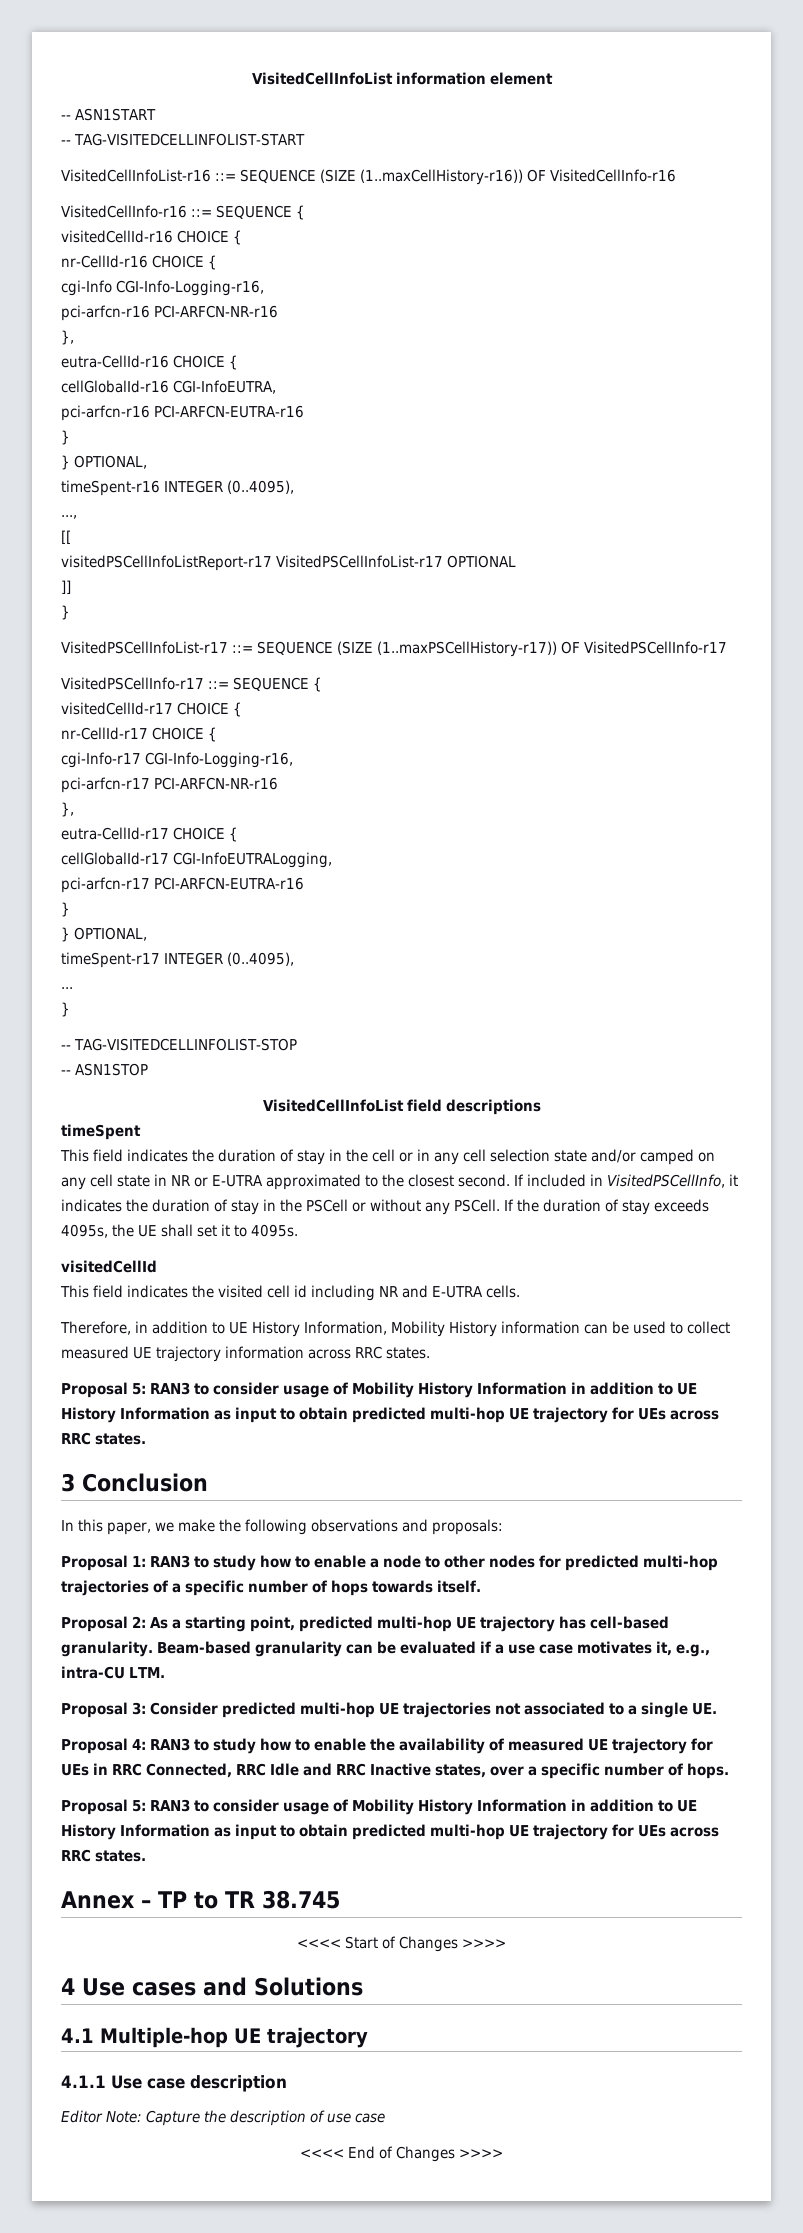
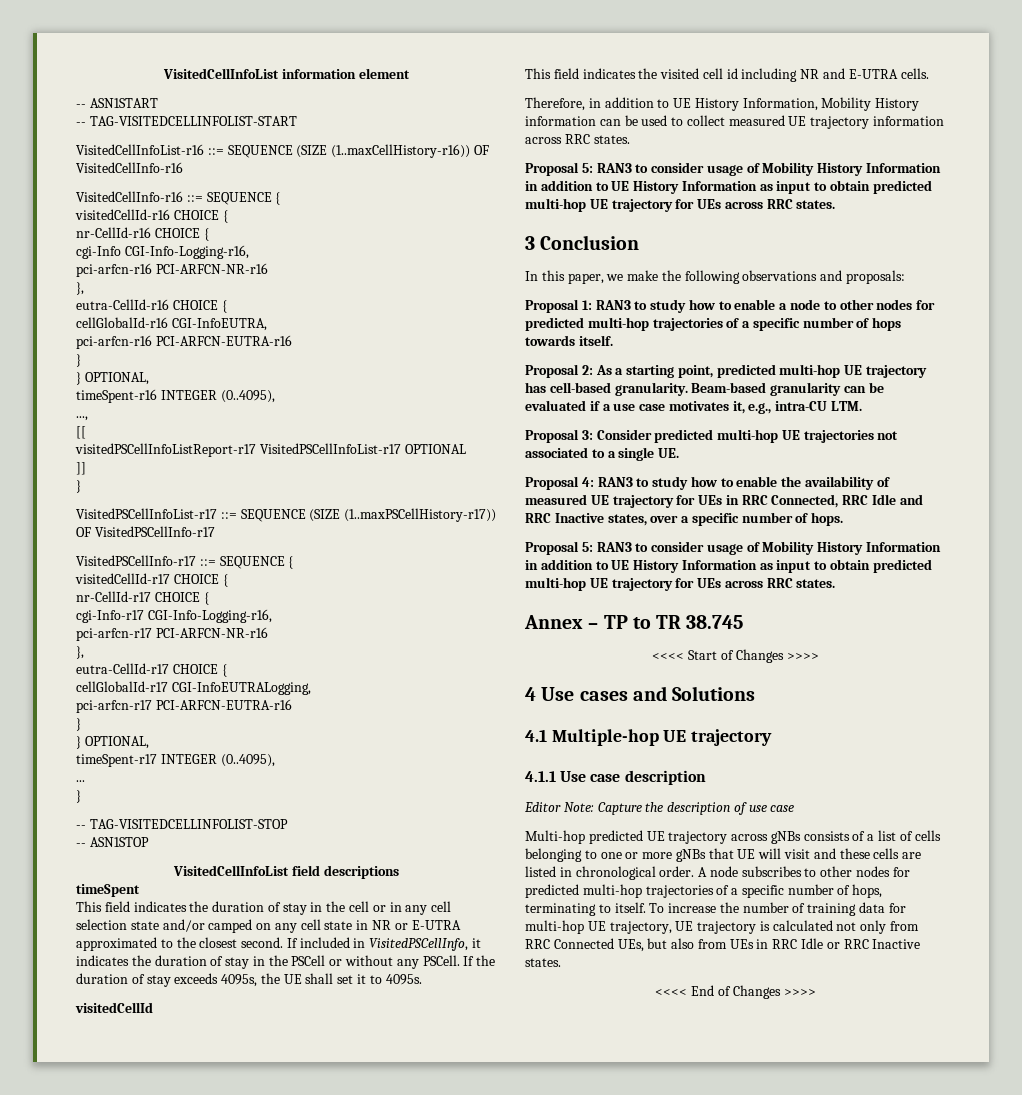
(385, 2118) none -> [525,830,941,844] [525,848,922,862] [525,866,910,880] [525,884,883,898] [525,902,906,916] [525,920,920,934] [525,938,921,952] [525,958,561,967] // Multi-hop predicted UE trajectory across gNBs consists of a list of cells belonging to one or more gNBs that UE will visit and these cells are listed in chronological order. A node subscribes to other nodes for predicted multi-hop trajectories of a specific number of hops, terminating to itself. To increase the number of training data for multi-hop UE trajectory, UE trajectory is calculated not only from RRC Connected UEs, but also from UEs in RRC Idle or RRC Inactive states.

